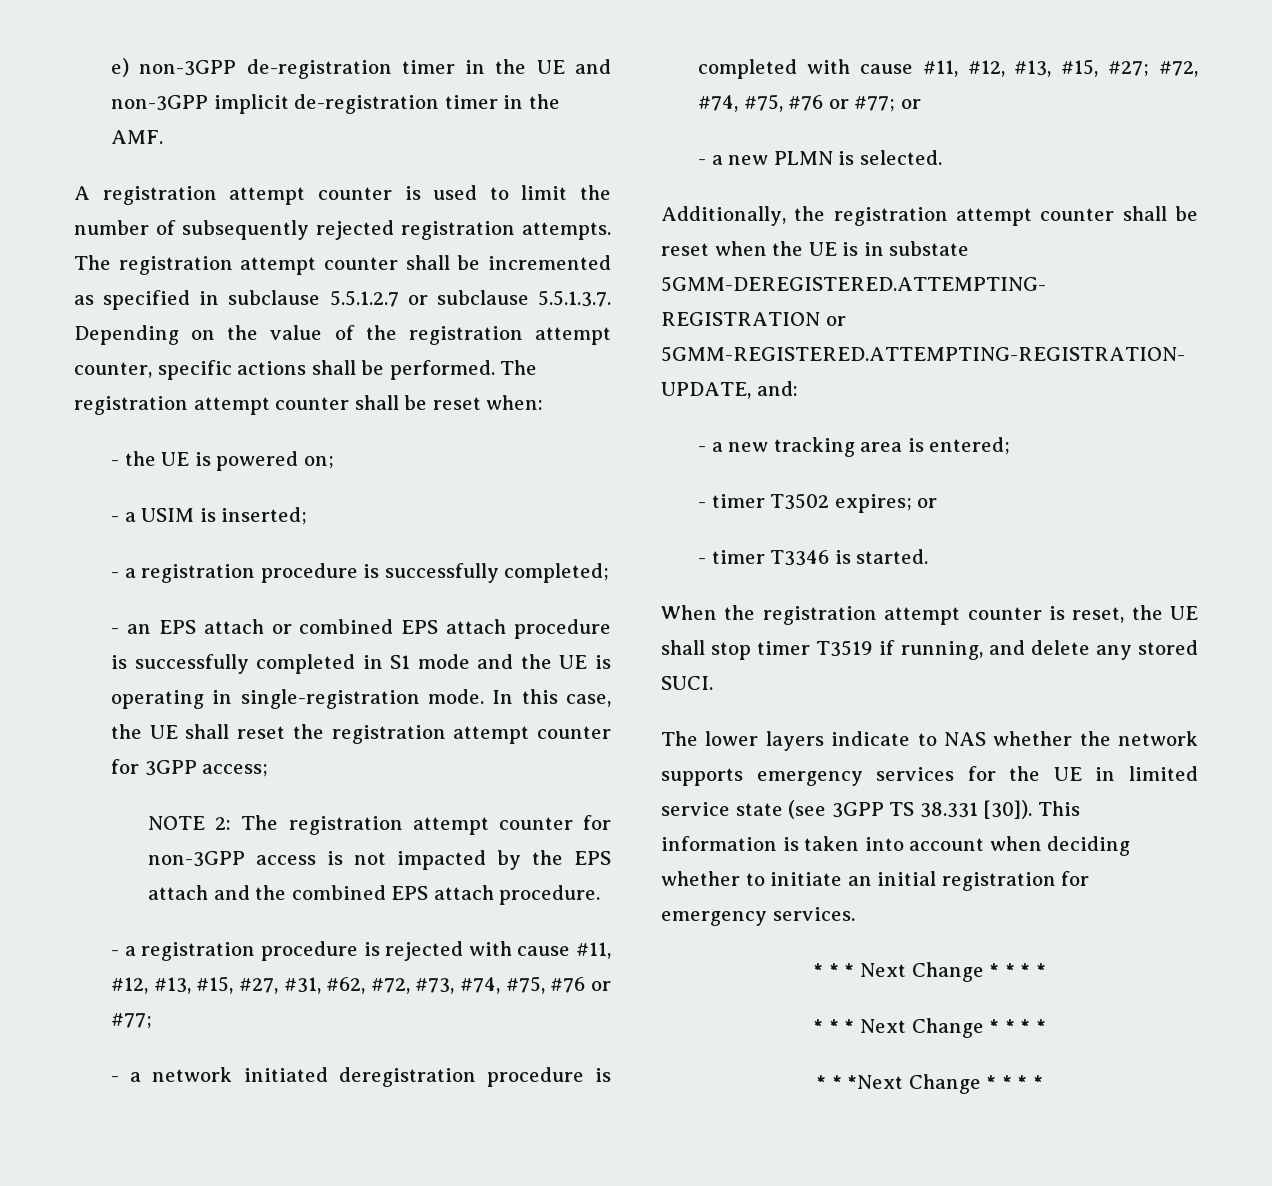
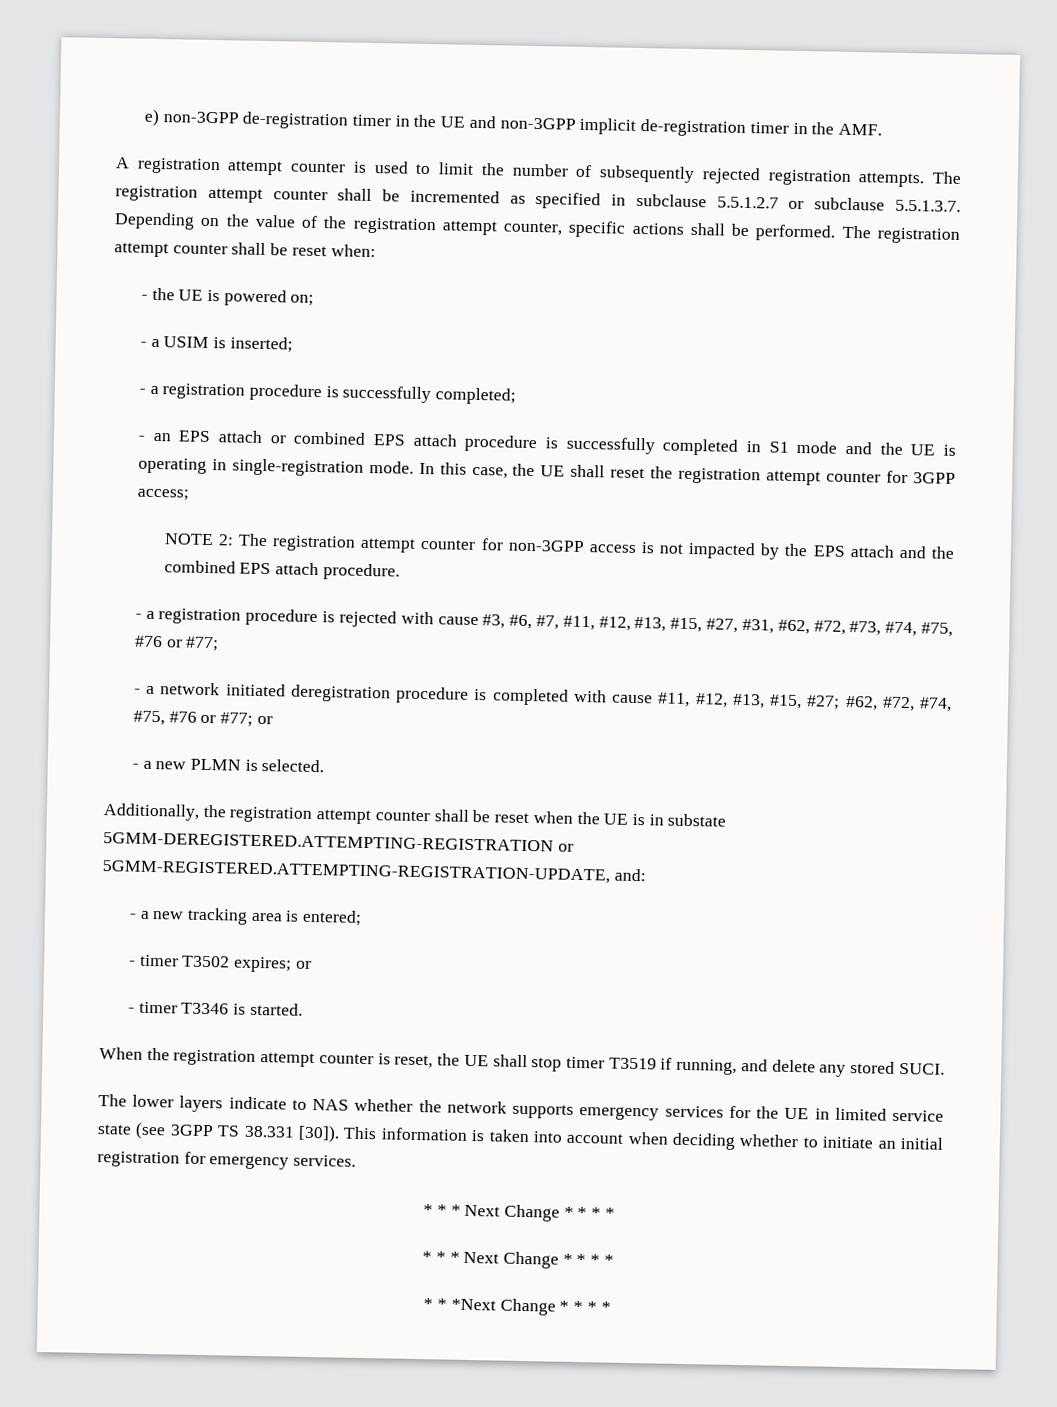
(571, 951) none -> [482,614,560,630] #3, #6, #7,
(1150, 69) none -> [844,695,878,711] #62,

